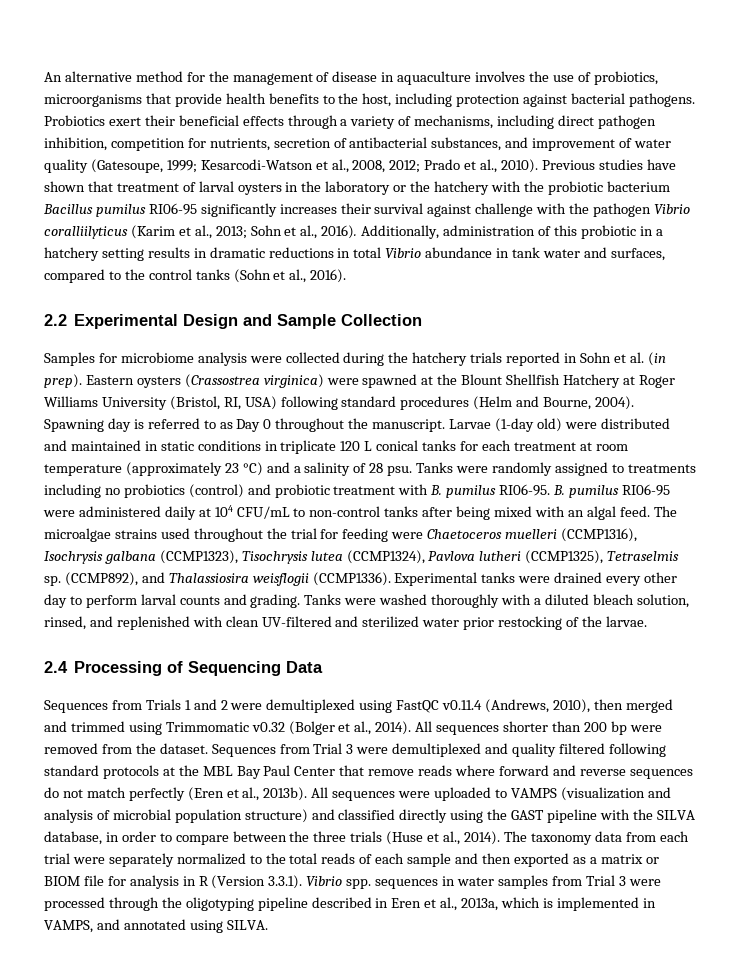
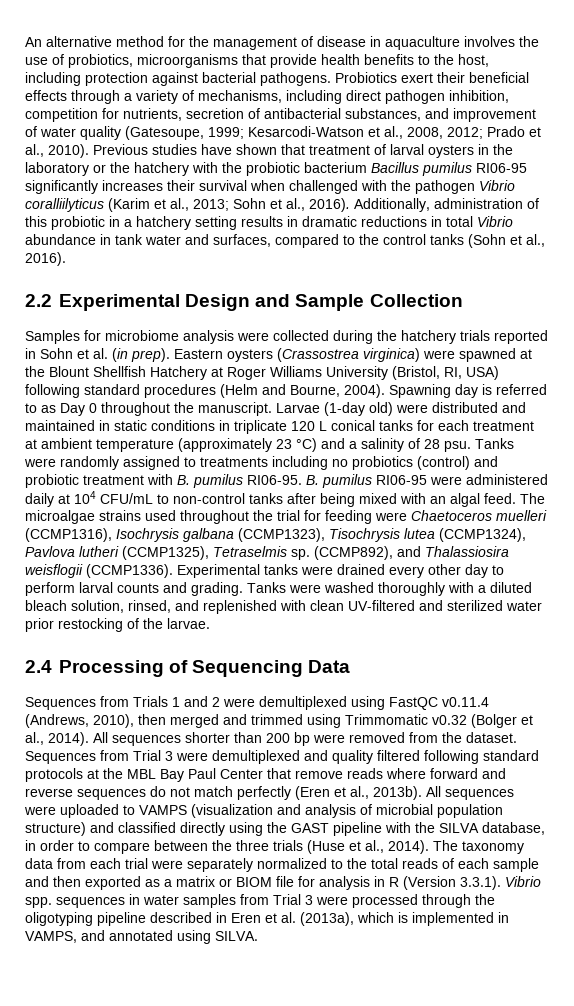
[427,203,534,217] against challenge -> [250,180,358,194] when challenged
[595,444,628,451] room -> [41,438,92,449] ambient
[440,897,499,911] al., 2013a, -> [281,912,354,926] al. (2013a),

